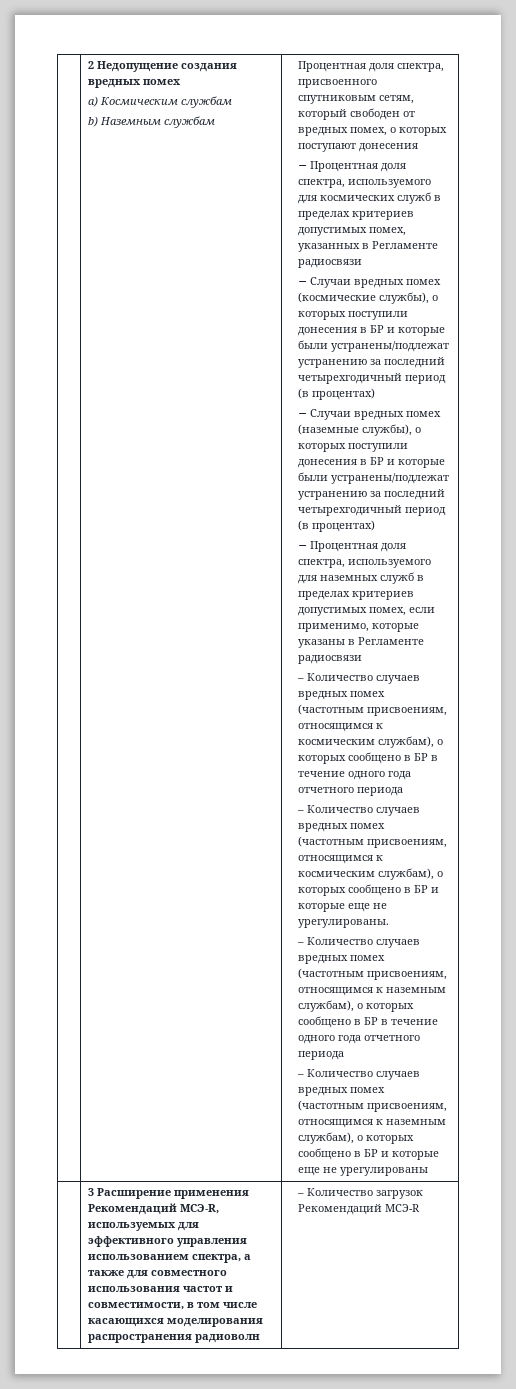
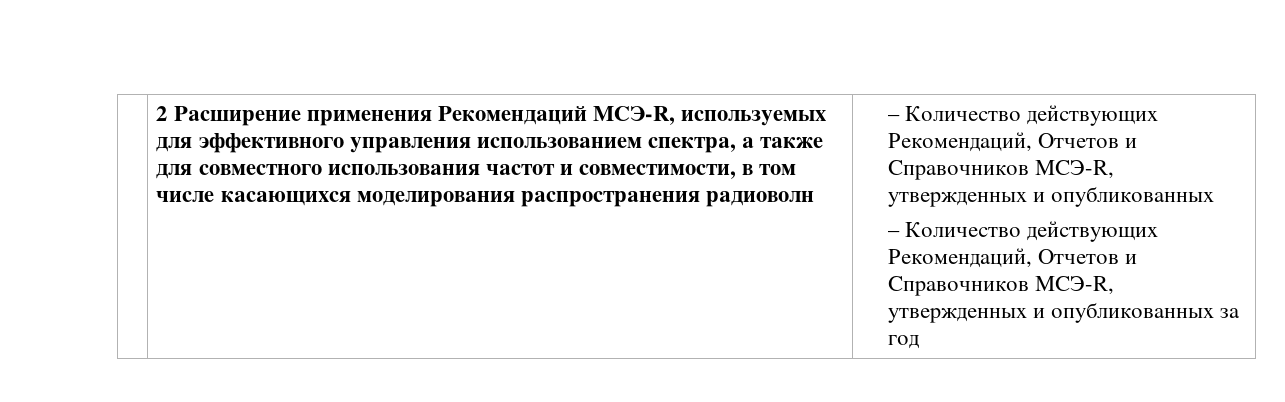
[97,61,238,72] [88,79,182,88] [88,96,233,108] [88,116,216,128] [297,61,444,72] [297,79,377,88] [297,95,414,104] [297,108,415,120] [297,127,447,136] [297,143,418,152] [297,161,406,172] [297,179,431,188] [297,192,441,204] [297,211,414,220] [297,227,406,236] [297,241,438,252] [297,259,362,268] [297,277,441,288] [297,292,438,304] [297,311,408,320] [297,325,445,336] [297,340,449,352] [297,357,445,368] [297,373,446,384] [297,388,375,400] [297,409,441,420] [297,424,421,436] [297,443,408,452] [297,457,445,468] [297,472,449,484] [297,489,445,500] [297,505,446,516] [297,520,375,532] [297,541,406,552] [297,559,431,568] [297,572,424,584] [297,591,414,600] [297,607,435,616] [297,623,419,632] [297,637,424,648] [297,655,362,664] [296,673,420,684] [297,691,385,700] [297,704,447,716] [297,723,383,732] [297,736,443,748] [297,752,438,764] [297,771,411,780] [297,787,403,796] [296,805,420,816] [297,823,385,832] [297,836,447,848] [297,855,383,864] [297,868,443,880] [297,884,439,896] [297,903,387,912] [297,919,389,928] [296,937,420,948] [297,955,385,964] [297,968,447,980] [297,987,446,996] [297,1000,414,1012] [297,1016,438,1028] [297,1035,420,1044] [297,1051,344,1060] [296,1069,420,1080] [297,1087,385,1096] [297,1100,447,1112] [297,1119,446,1128] [297,1132,414,1144] [297,1148,439,1160] [297,1167,428,1176] [88,1188,95,1196] Недопущение создания вредных помех // a) Космическим службам // b) Наземным службам | Процентная доля спектра, присвоенного спутниковым сетям, который свободен от вредных помех, о которых поступают донесения // − Процентная доля спектра, используемого для космических служб в пределах критериев допустимых помех, указанных в Регламенте радиосвязи // − Случаи вредных помех (космические службы), о которых поступили донесения в БР и которые были устранены/подлежат устранению за последний четырехгодичный период (в процентах) // − Случаи вредных помех (наземные службы), о которых поступили донесения в БР и которые были устранены/подлежат устранению за последний четырехгодичный период (в процентах) // − Процентная доля спектра, используемого для наземных служб в пределах критериев допустимых помех, если применимо, которые указаны в Регламенте радиосвязи // – Количество случаев вредных помех (частотным присвоениям, относящимся к космическим службам), о которых сообщено в БР в течение одного года отчетного периода // – Количество случаев вредных помех (частотным присвоениям, относящимся к космическим службам), о которых сообщено в БР и которые еще не урегулированы. // – Количество случаев вредных помех (частотным присвоениям, относящимся к наземным службам), о которых сообщено в БР в течение одного года отчетного периода // – Количество случаев вредных помех (частотным присвоениям, относящимся к наземным службам), о которых сообщено в БР и которые еще не урегулированы // | 3 -> (168, 113) none
[375,1190,423,1199] [297,1204,420,1215] загрузок Рекомендаций МСЭ-R -> [1027,105,1159,126] [888,132,1138,152] [888,160,1115,180] [888,186,1215,207] [888,221,1159,242] [888,248,1138,268] [888,276,1115,296] [888,302,1241,323] [888,335,920,349] действующих Рекомендаций, Отчетов и Справочников МСЭ-R, утвержденных и опубликованных // – Количество действующих Рекомендаций, Отчетов и Справочников МСЭ-R, утвержденных и опубликованных за год

